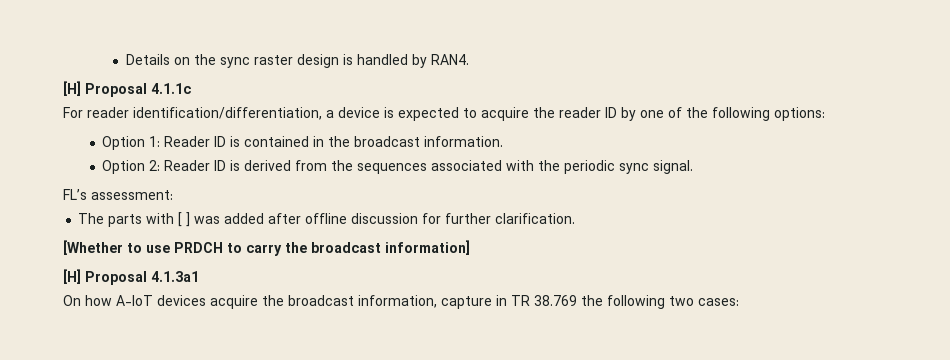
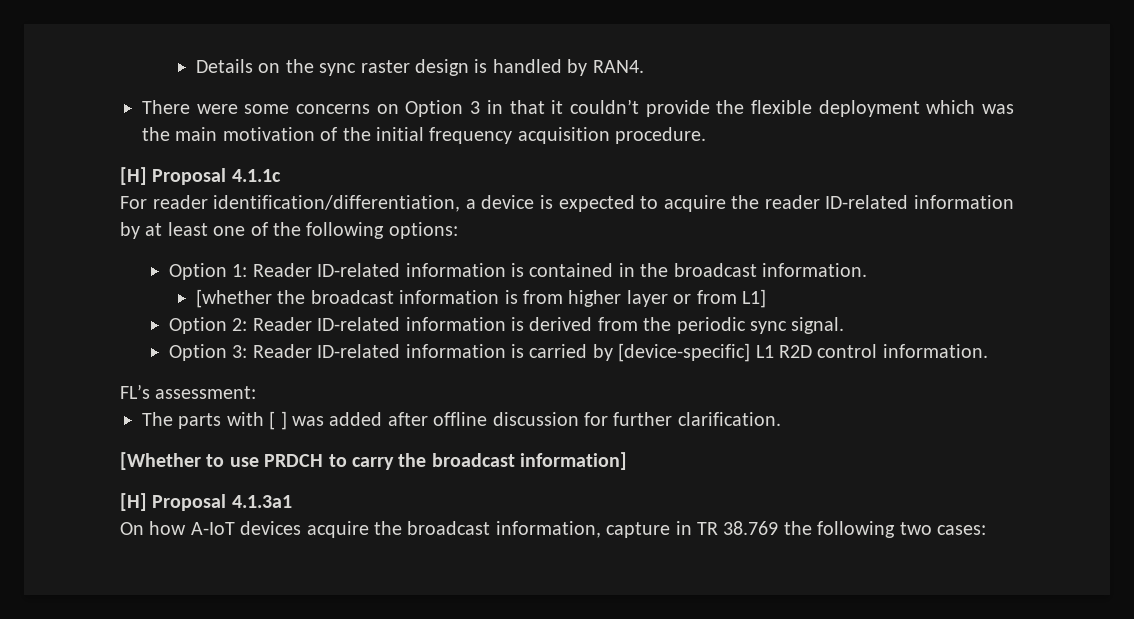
(470, 59) none -> [142,99,1014,117] [142,127,707,144] // There were some concerns on Option 3 in that it couldn’t provide the flexible deployment which was the main motivation of the initial frequency acquisition procedure.
[605,107,636,121] ID by -> [825,195,1015,209] [120,222,208,239] ID-related information by at least
[214,136,227,147] ID -> [317,263,506,277] ID-related information
(504, 141) none -> [195,289,766,308] // [whether the broadcast information is from higher layer or from L1]
[214,160,227,171] ID -> [317,317,506,331] ID-related information
[357,160,561,174] sequences associated with the -> (672, 324) none
(694, 167) none -> [168,343,988,362] // Option 3: Reader ID-related information is carried by [device-specific] L1 R2D control information.

